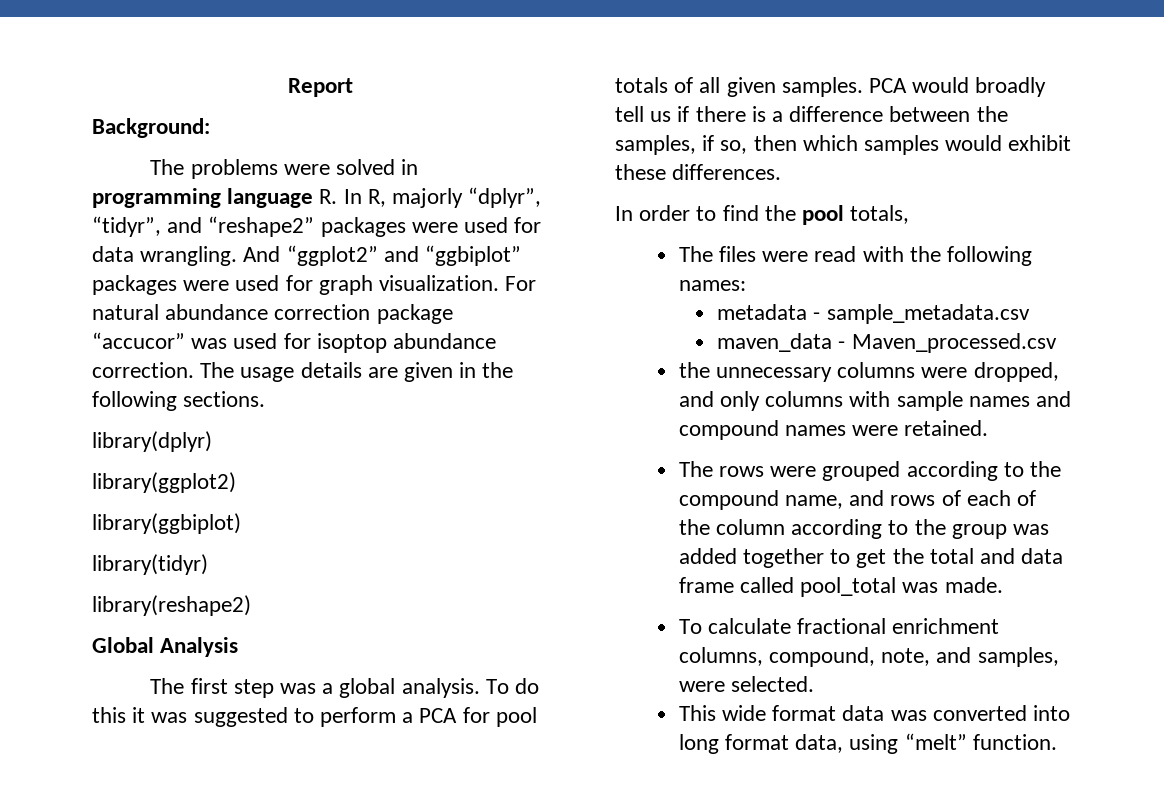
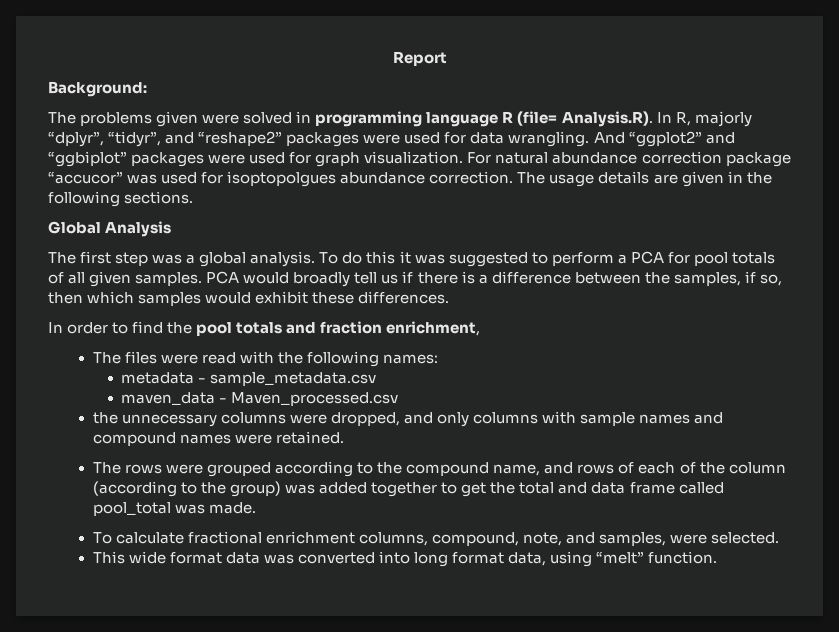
(278, 169) none -> [156,111,199,127] given
[319,189,338,204] R. -> [502,111,653,127] R (file= Analysis.R).
[316,333,387,353] isoptop -> [227,171,337,187] isoptopolgues
[92,431,212,452] [92,472,236,493] [92,513,241,534] [92,554,208,575] [92,595,251,616] // library(dplyr) // library(ggplot2) // library(ggbiplot) // library(tidyr) // library(reshape2) -> (194, 197) none
[850,205,910,224] totals, -> [236,321,481,336] totals and fraction enrichment,
[791,519,1007,539] according to the group -> [92,481,282,497] (according to the group)

